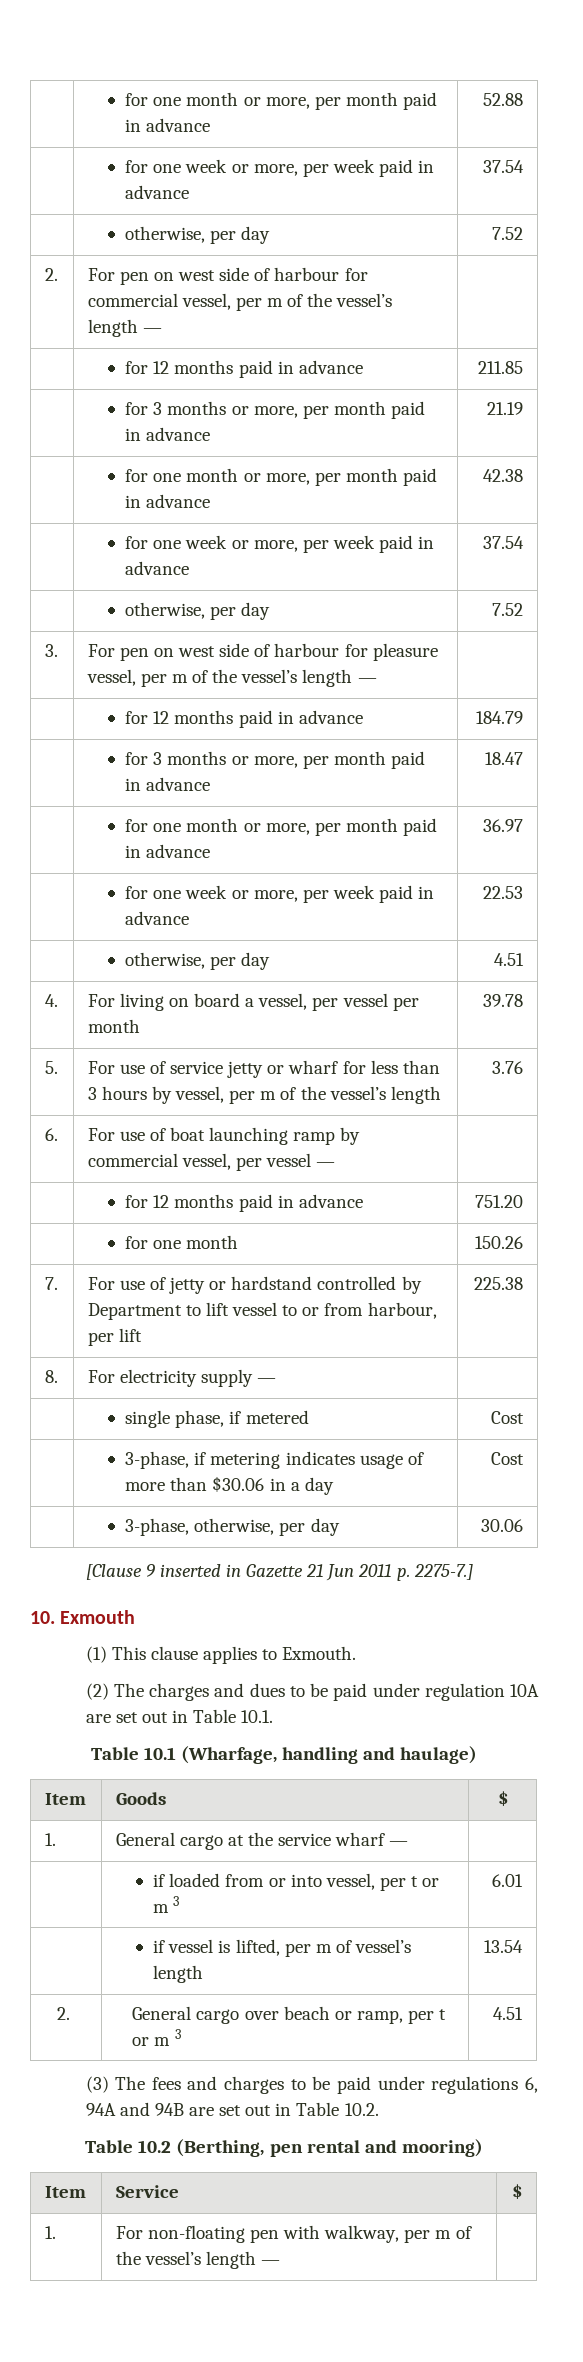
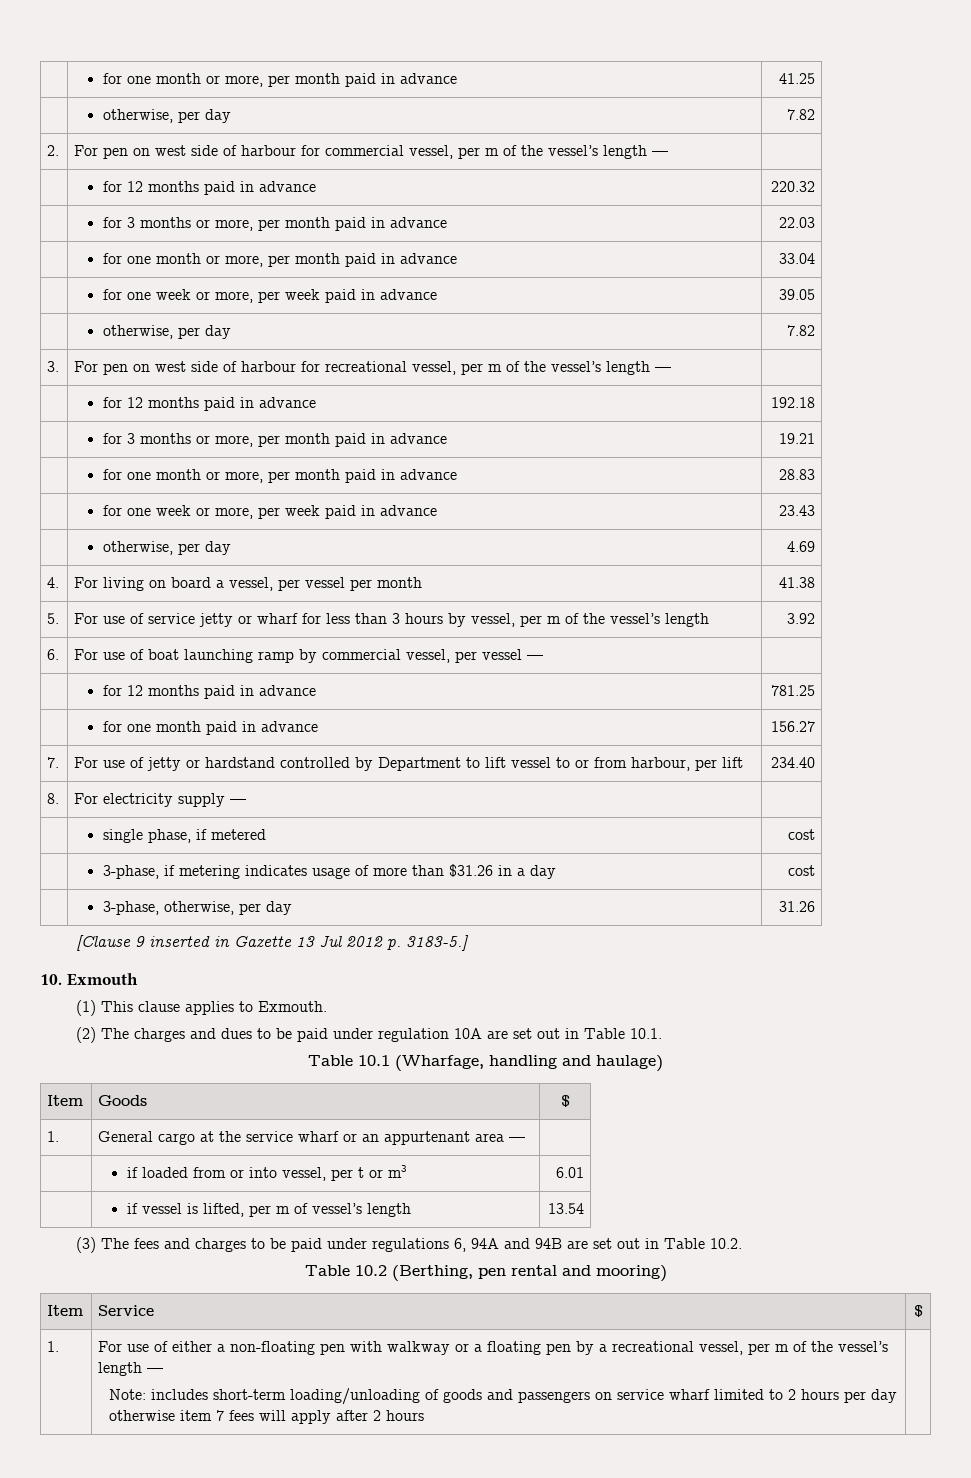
[483,93,524,106] [125,159,435,177] [125,185,190,199] [483,160,525,173] [125,226,271,244] [492,227,524,240] 52.88 // | for one week or more, per week paid in advance | 37.54 // | otherwise, per day | 7.52 -> [778,73,815,84] [102,109,231,123] [786,109,815,120] 41.25 // | otherwise, per day | 7.82
[478,361,524,374] 211.85 -> [770,181,815,192] 220.32
[487,402,524,415] 21.19 -> [778,217,815,228] 22.03
[483,469,524,482] 42.38 -> [778,253,815,264] 33.04
[483,536,525,549] [125,602,271,620] [492,603,524,616] 37.54 // | otherwise, per day | 7.52 -> [778,289,815,300] [102,325,231,339] [786,325,815,336] 39.05 // | otherwise, per day | 7.82
[372,643,438,661] pleasure -> [325,361,408,372] recreational
[476,711,524,724] 184.79 -> [770,397,815,408] 192.18
[485,752,524,765] 18.47 -> [778,433,815,444] 19.21
[483,819,524,832] 36.97 -> [778,469,815,480] 28.83
[483,886,524,899] [125,952,271,970] [494,953,525,966] 22.53 // | otherwise, per day | 4.51 -> [778,505,815,516] [102,541,231,555] [786,541,815,552] 23.43 // | otherwise, per day | 4.69
[483,994,524,1007] 39.78 -> [778,577,815,588] 41.38
[492,1061,524,1074] 3.76 -> [786,613,815,624] 3.92
[475,1195,524,1208] [125,1235,239,1249] [475,1236,524,1249] 751.20 // | for one month | 150.26 -> [770,685,815,696] [102,721,318,735] [770,721,815,732] 781.25 // | for one month paid in advance | 156.27
[474,1277,524,1290] 225.38 -> [770,757,815,768] 234.40
[491,1411,525,1424] Cost -> [787,829,815,840] cost
[212,1476,265,1492] $30.06 -> [448,864,493,877] $31.26
[491,1452,525,1465] Cost -> [787,865,815,876] cost
[481,1519,524,1532] 30.06 -> [778,901,815,912] 31.26
[306,1564,473,1581] 21 Jun 2011 p. 2275-7.] -> [296,935,470,951] 13 Jul 2012 p. 3183-5.]
(386, 1839) none -> [343,1131,505,1145] or an appurtenant area
[153,1896,180,1913] m 3 -> [387,1165,407,1178] m3
[57,2007,71,2020] [132,2006,447,2024] [132,2029,181,2046] [493,2007,524,2020] // 2. | General cargo over beach or ramp, per t or m 3 | 4.51 -> (584, 1208) none
[147,2225,472,2243] [115,2251,281,2269] non-floating pen with walkway, per m of the vessel’s length — -> [127,1341,889,1355] [98,1362,164,1376] [109,1388,898,1405] [109,1410,425,1424] use of either a non-floating pen with walkway or a floating pen by a recreational vessel, per m of the vessel’s length — // Note: includes short-term loading/unloading of goods and passengers on service wharf limited to 2 hours per day otherwise item 7 fees will apply after 2 hours

